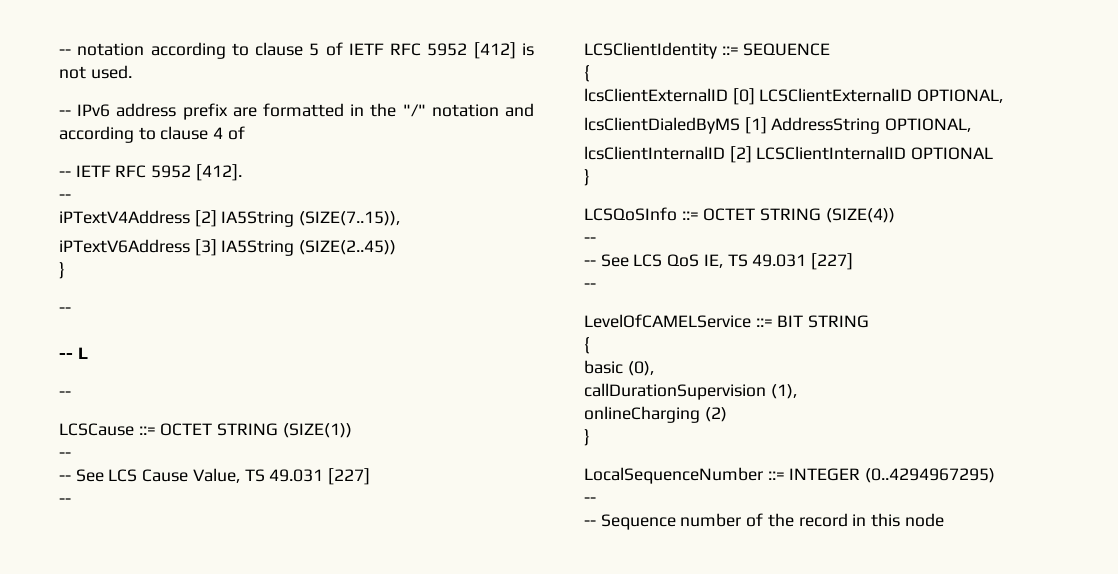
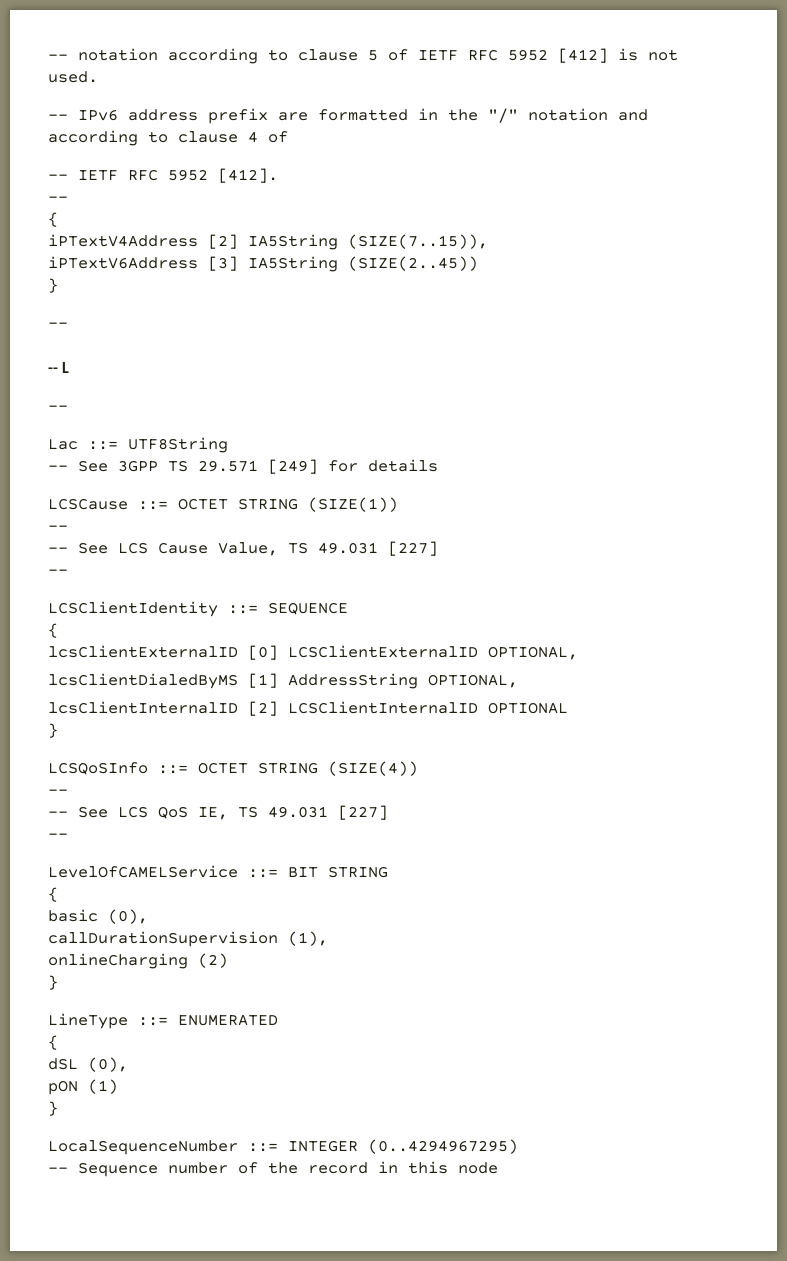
(71, 197) none -> [48,212,58,227] // {
(71, 394) none -> [48,437,228,453] [48,459,438,474] // Lac ::= UTF8String // -- See 3GPP TS 29.571 [249] for details
(590, 437) none -> [48,1013,278,1029] [48,1035,58,1050] [48,1057,128,1072] [48,1079,118,1095] [48,1101,58,1116] // LineType ::= ENUMERATED // { // dSL (0), // pON (1) // }
[584,520,596,526] // -- -> (68, 1170) none

